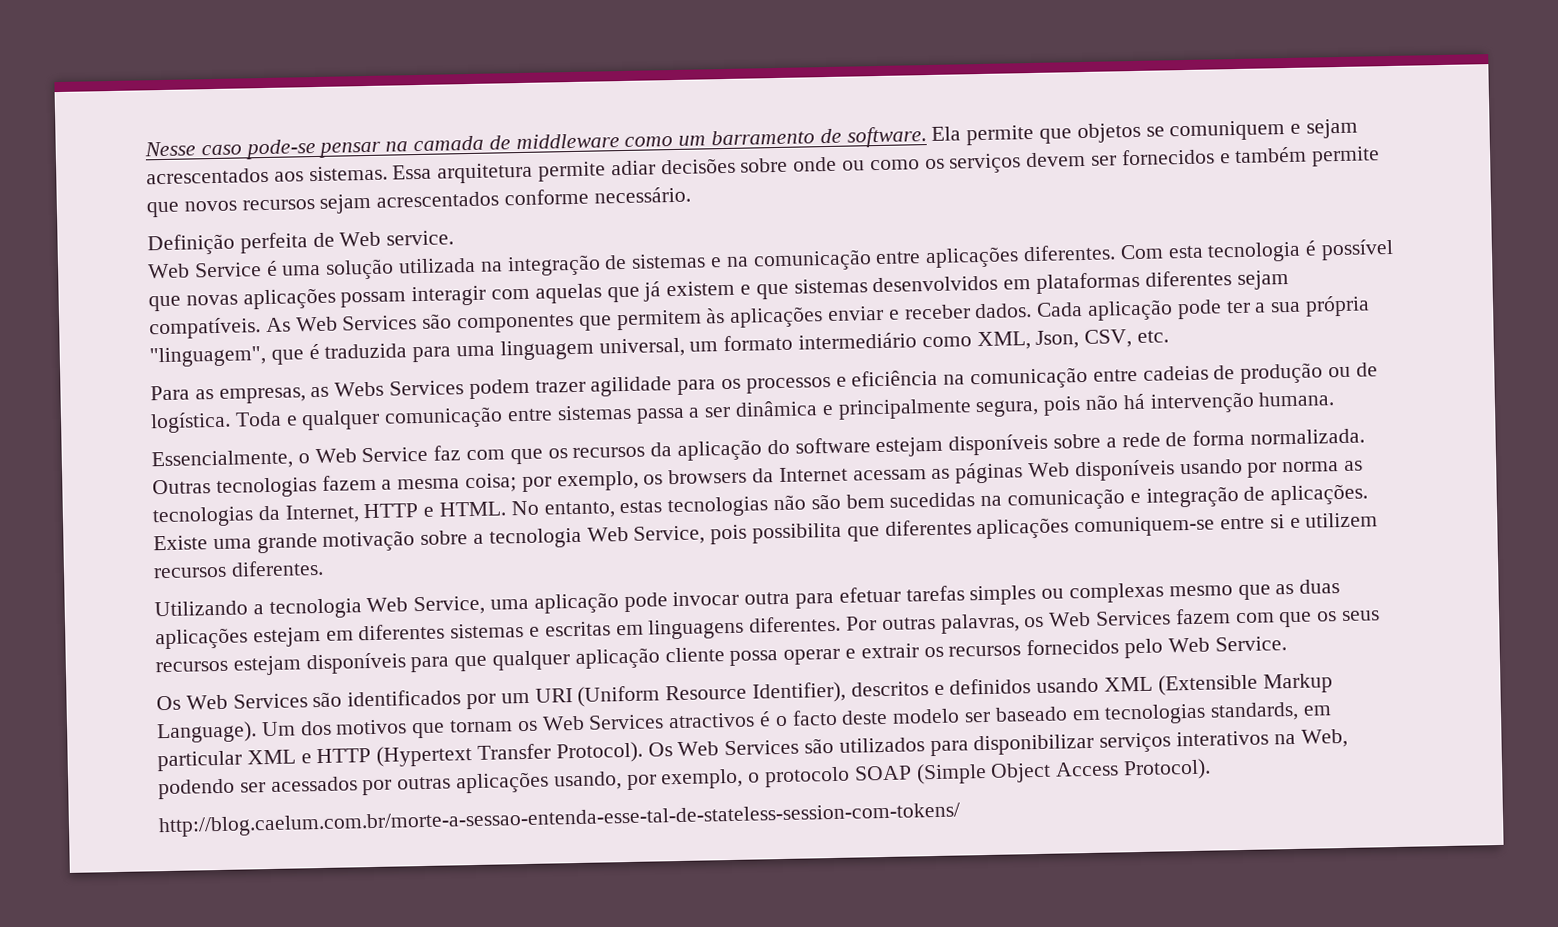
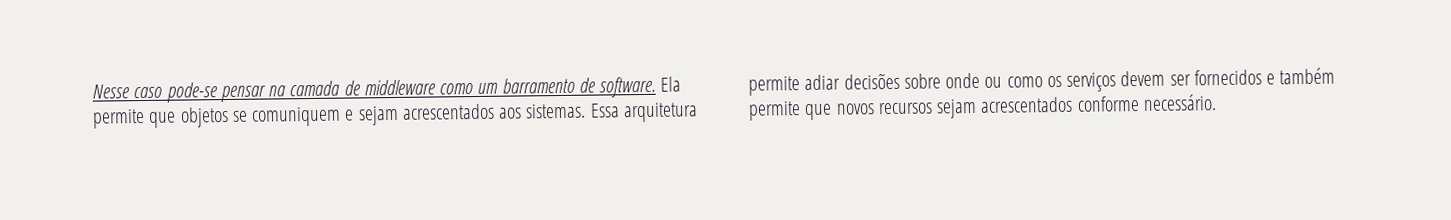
[147,230,455,256] [147,238,1395,280] [148,270,1289,312] [149,295,1371,340] [149,329,1170,368] [150,362,1378,404] [150,391,1335,434] [151,428,1366,471] [152,458,1364,499] [152,483,1369,528] [153,512,1379,554] [153,559,324,579] [154,579,1341,619] [155,608,1381,650] [155,636,1287,676] [156,673,1333,711] [156,701,1333,744] [157,728,1348,772] [158,758,1212,800] [158,802,961,838] // Definição perfeita de Web service. // Web Service é uma solução utilizada na integração de sistemas e na comunicação entre aplicações diferentes. Com esta tecnologia é possível que novas aplicações possam interagir com aquelas que já existem e que sistemas desenvolvidos em plataformas diferentes sejam compatíveis. As Web Services são componentes que permitem às aplicações enviar e receber dados. Cada aplicação pode ter a sua própria "linguagem", que é traduzida para uma linguagem universal, um formato intermediário como XML, Json, CSV, etc. // Para as empresas, as Webs Services podem trazer agilidade para os processos e eficiência na comunicação entre cadeias de produção ou de logística. Toda e qualquer comunicação entre sistemas passa a ser dinâmica e principalmente segura, pois não há intervenção humana. // Essencialmente, o Web Service faz com que os recursos da aplicação do software estejam disponíveis sobre a rede de forma normalizada. Outras tecnologias fazem a mesma coisa; por exemplo, os browsers da Internet acessam as páginas Web disponíveis usando por norma as tecnologias da Internet, HTTP e HTML. No entanto, estas tecnologias não são bem sucedidas na comunicação e integração de aplicações. Existe uma grande motivação sobre a tecnologia Web Service, pois possibilita que diferentes aplicações comuniquem-se entre si e utilizem recursos diferentes. // Utilizando a tecnologia Web Service, uma aplicação pode invocar outra para efetuar tarefas simples ou complexas mesmo que as duas aplicações estejam em diferentes sistemas e escritas em linguagens diferentes. Por outras palavras, os Web Services fazem com que os seus recursos estejam disponíveis para que qualquer aplicação cliente possa operar e extrair os recursos fornecidos pelo Web Service. // Os Web Services são identificados por um URI (Uniform Resource Identifier), descritos e definidos usando XML (Extensible Markup Language). Um dos motivos que tornam os Web Services atractivos é o facto deste modelo ser baseado em tecnologias standards, em particular XML e HTTP (Hypertext Transfer Protocol). Os Web Services são utilizados para disponibilizar serviços interativos na Web, podendo ser acessados por outras aplicações usando, por exemplo, o protocolo SOAP (Simple Object Access Protocol). // http://blog.caelum.com.br/morte-a-sessao-entenda-esse-tal-de-stateless-session-com-tokens/ -> (1217, 102) none

